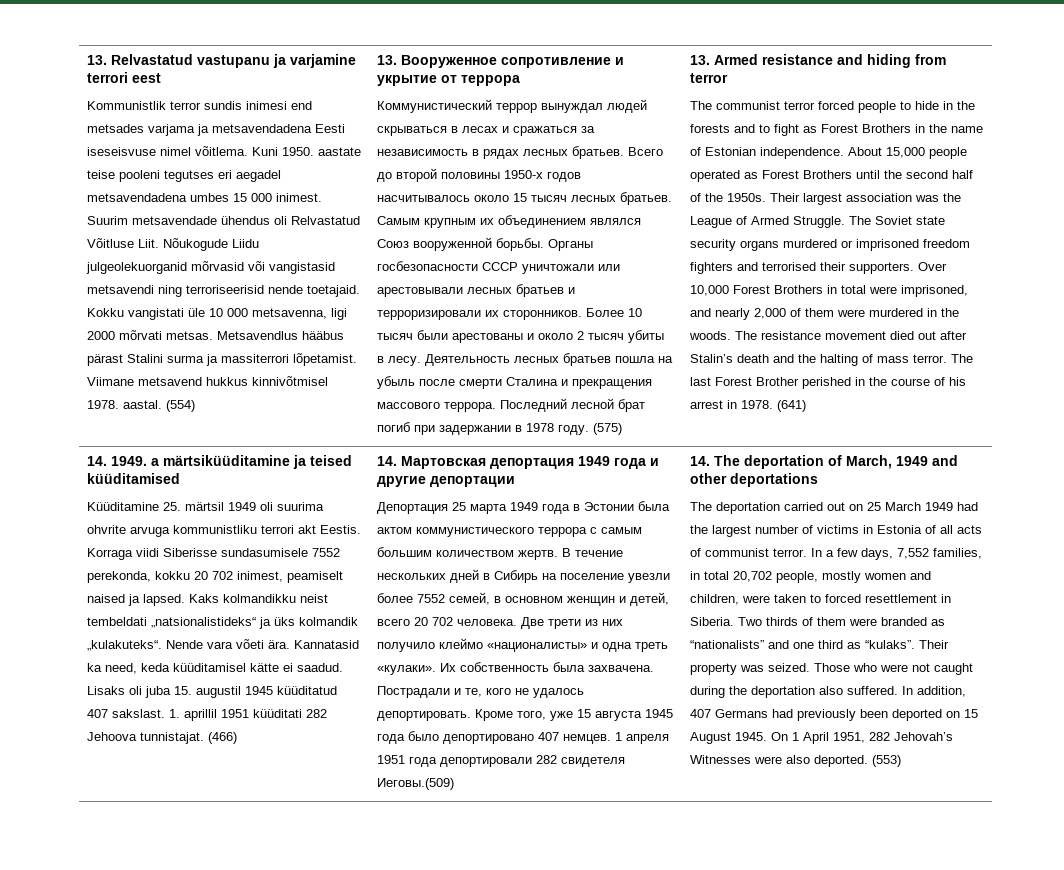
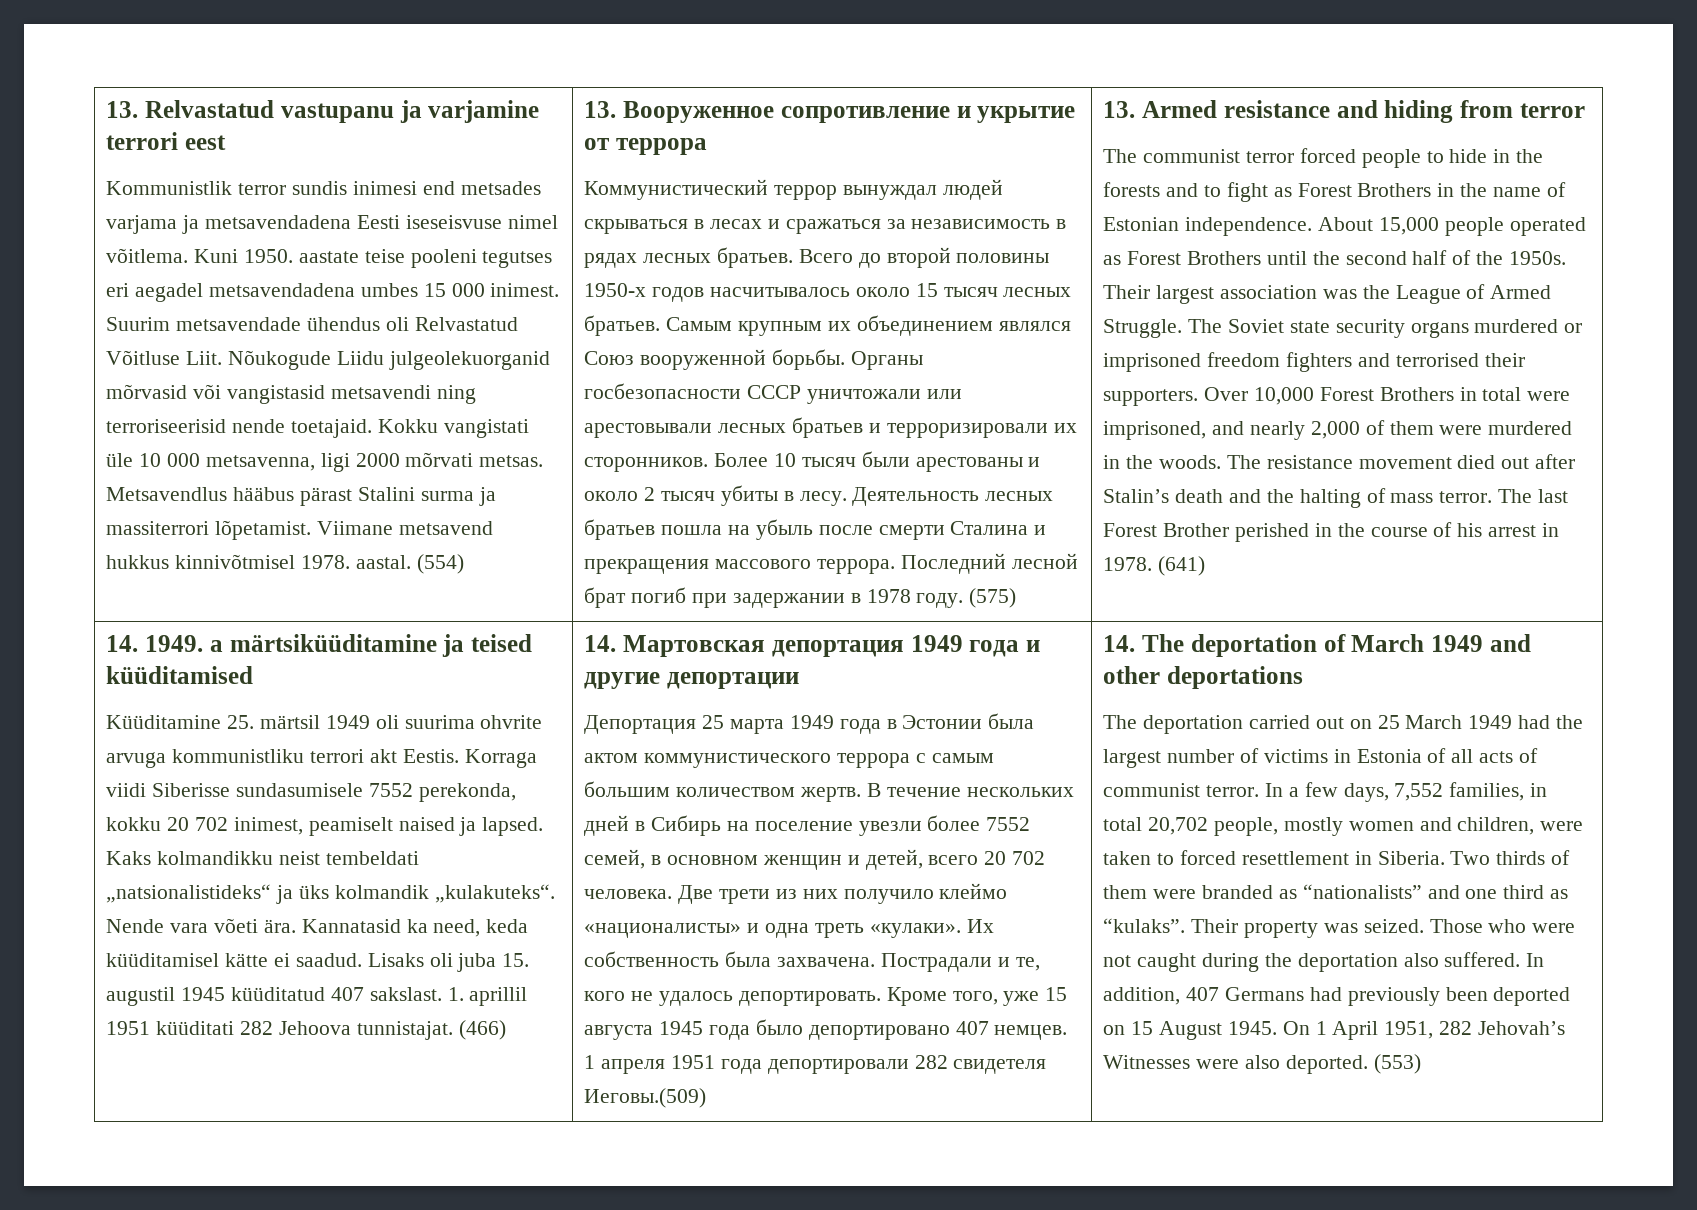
[846,455,893,469] March, -> [1351,634,1425,652] March

